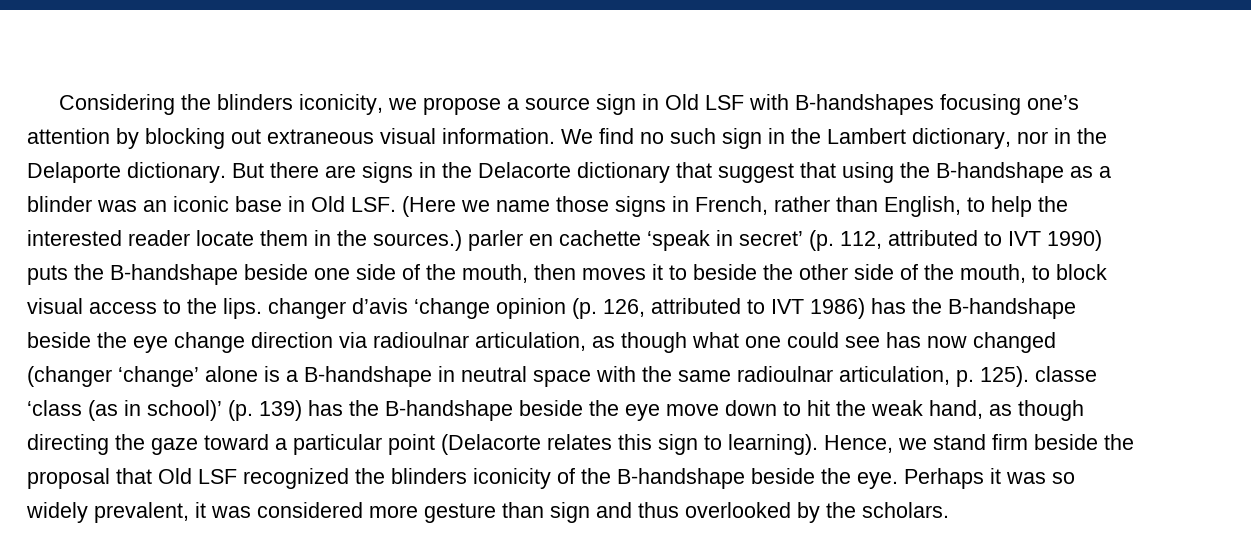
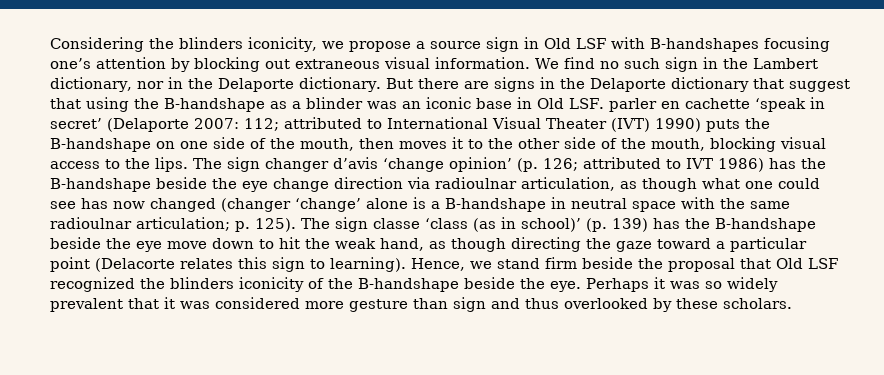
[478,162,571,178] Delacorte -> [589,78,666,92] Delaporte
[402,196,1068,217] [27,230,462,251] (Here we name those signs in French, rather than English, to help the interested reader locate them in the sources.) -> (604, 103) none
[809,230,1041,251] (p. 112, attributed to IVT -> [107,117,650,132] (Delaporte 2007: 112; attributed to International Visual Theater (IVT)
[244,264,308,280] beside -> [156,141,175,149] on
[693,264,757,280] beside -> (483, 144) none
[1032,264,1107,280] to block -> [710,137,776,152] blocking
(262, 308) none -> [193,157,260,172] The sign
[496,298,645,319] opinion (p. 126, -> [449,157,578,172] opinion’ (p. 126;
[839,366,950,385] articulation, -> [136,217,230,231] articulation;
(1029, 376) none -> [301,217,368,232] The sign
[94,502,189,523] prevalent, -> [50,298,159,312] prevalent that
[826,502,856,518] the -> [676,298,718,309] these

